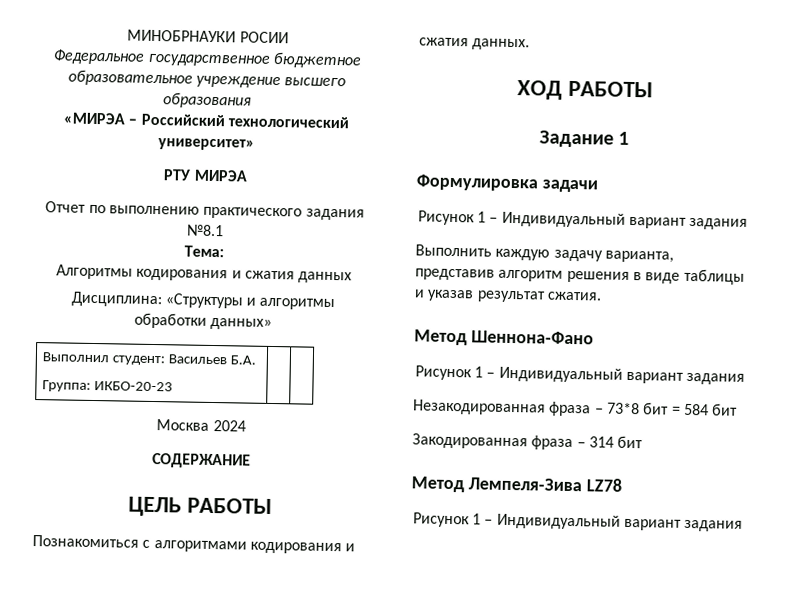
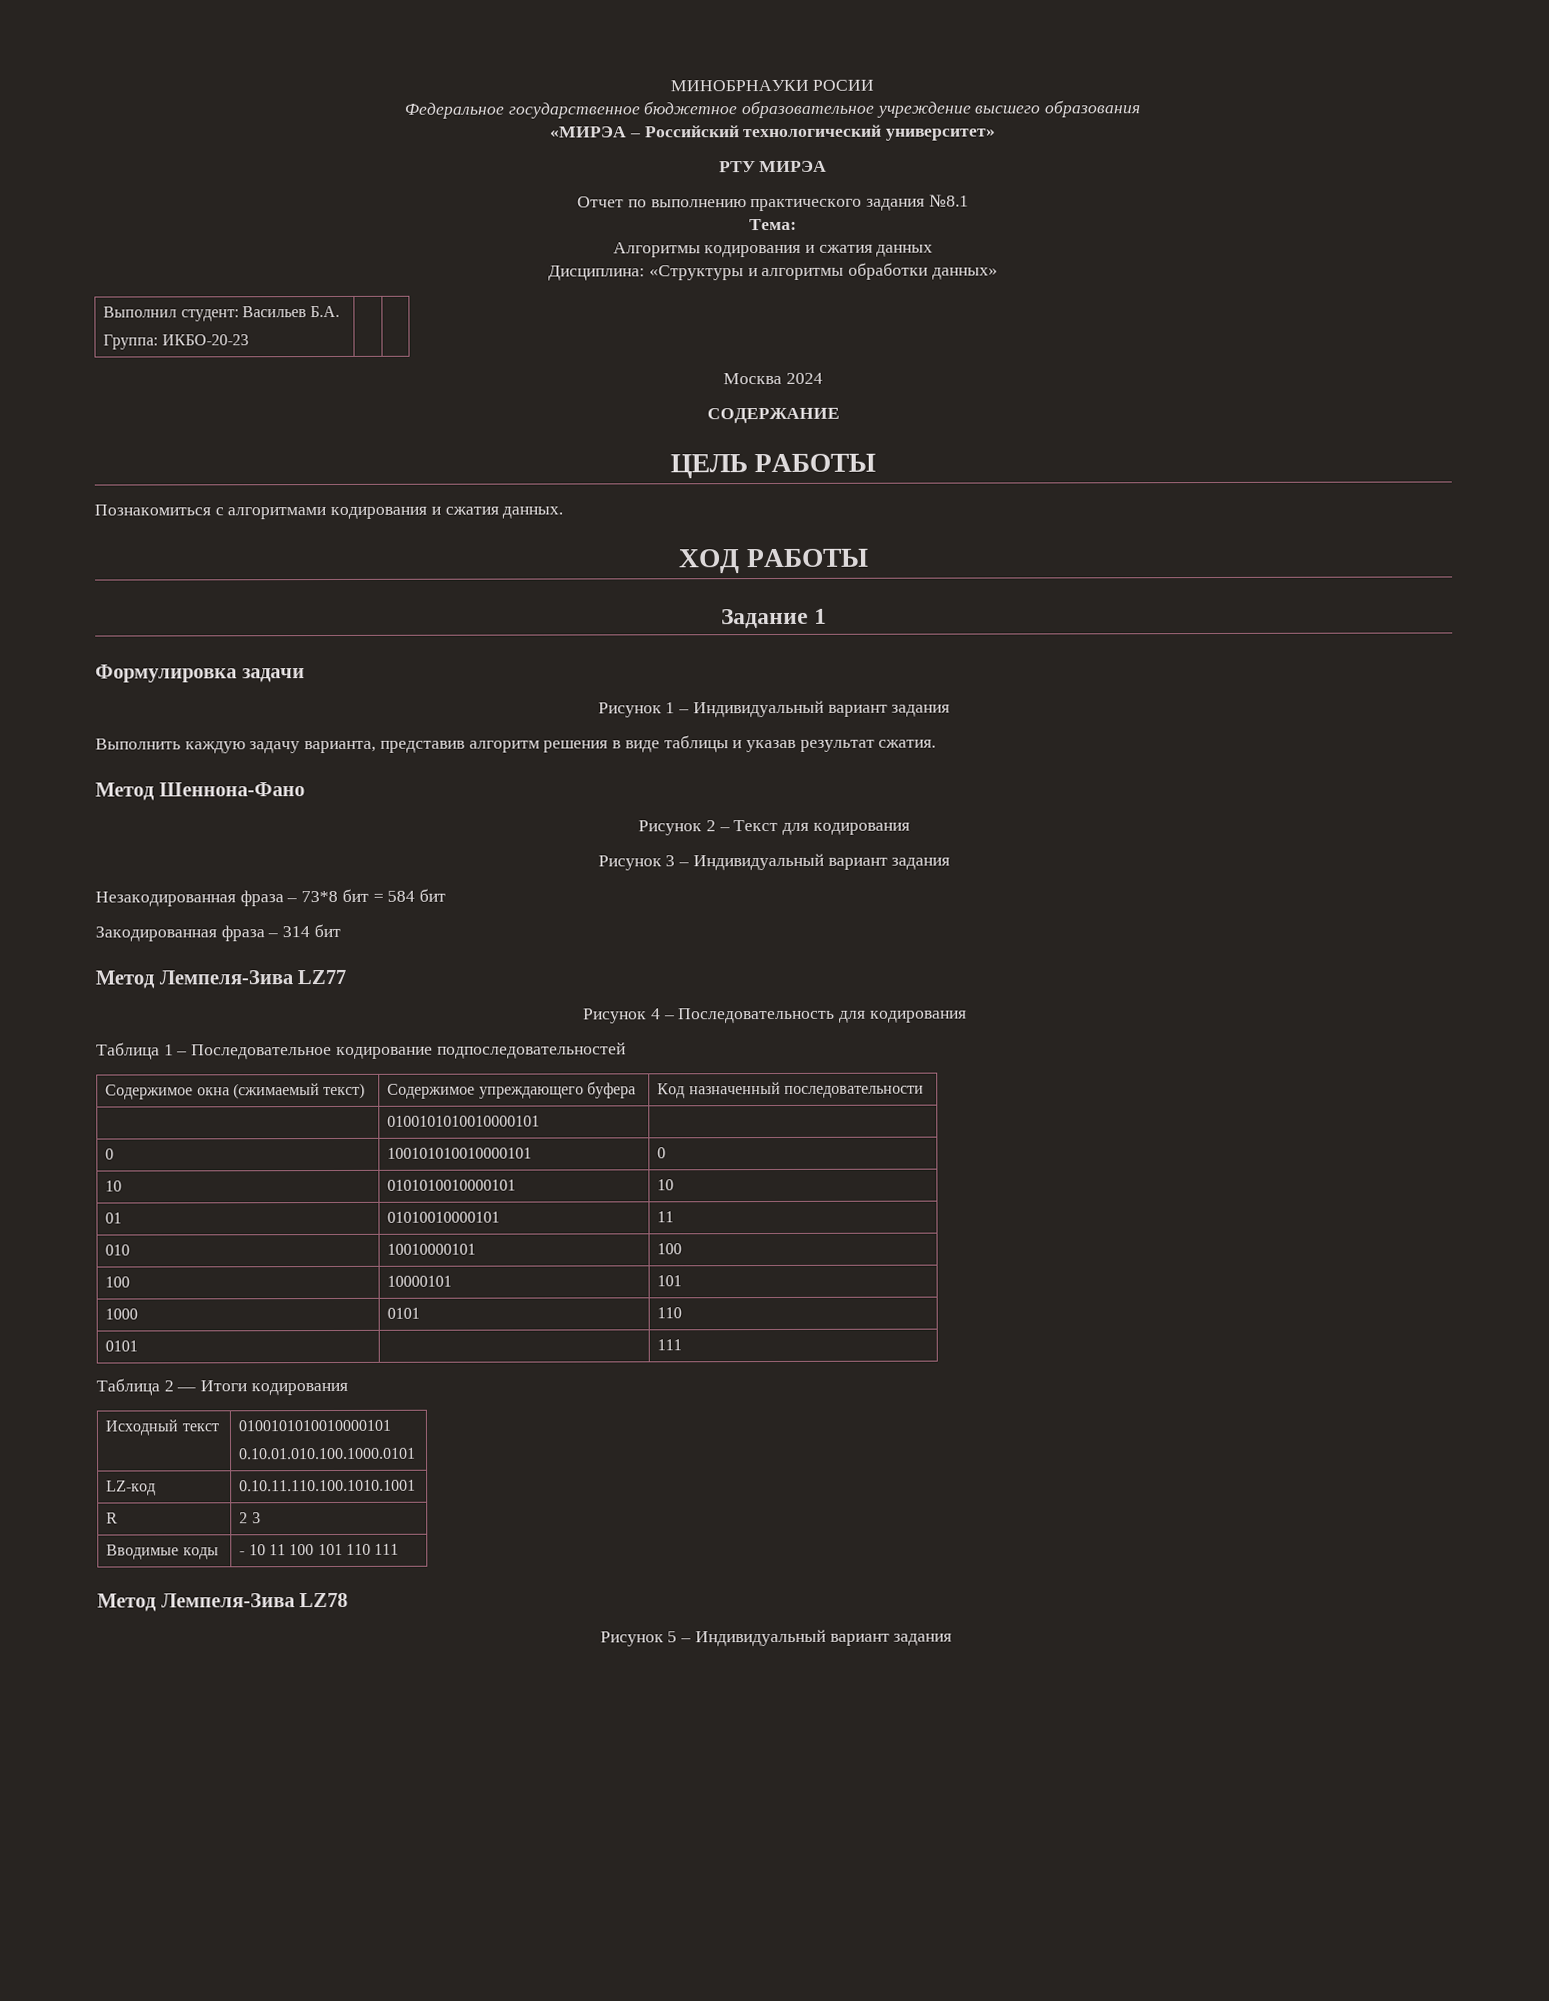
[474,366,484,378] 1 -> [705,819,910,835] [597,855,676,871] 2 – Текст для кодирования // Рисунок 3
(644, 442) none -> [95,969,347,989] [583,1007,967,1024] [96,1042,626,1060] [105,1082,366,1100] [387,1081,637,1099] [657,1081,925,1099] [387,1115,541,1127] [105,1148,115,1160] [387,1147,533,1159] [657,1147,667,1159] [105,1180,123,1192] [387,1179,517,1191] [657,1179,675,1191] [105,1212,123,1224] [387,1211,501,1223] [657,1211,675,1223] [105,1244,131,1256] [387,1243,477,1255] [657,1243,683,1255] [105,1276,131,1288] [387,1275,453,1287] [657,1275,683,1287] [105,1308,139,1320] [387,1307,421,1319] [657,1307,683,1319] [105,1340,139,1352] [657,1339,683,1351] [96,1378,348,1396] [105,1419,219,1436] [238,1419,392,1432] [239,1447,417,1460] [106,1480,157,1496] [239,1479,417,1492] [106,1512,119,1524] [239,1512,261,1524] [106,1544,219,1560] [239,1543,400,1556] // Метод Лемпеля-Зива LZ77 // Рисунок 4 – Последовательность для кодирования // Таблица 1 – Последовательное кодирование подпоследовательностей // Содержимое окна (сжимаемый текст) | Содержимое упреждающего буфера | Код назначенный последовательности // | 0100101010010000101 | // 0 | 100101010010000101 | 0 // 10 | 0101010010000101 | 10 // 01 | 01010010000101 | 11 // 010 | 10010000101 | 100 // 100 | 10000101 | 101 // 1000 | 0101 | 110 // 0101 | | 111 // Таблица 2 — Итоги кодирования // Исходный текст | 0100101010010000101 // 0.10.01.010.100.1000.0101 // LZ-код | 0.10.11.110.100.1010.1001 // R | 2 3 // Вводимые коды | - 10 11 100 101 110 111
[472,513,482,525] 1 -> [667,1631,678,1643] 5

